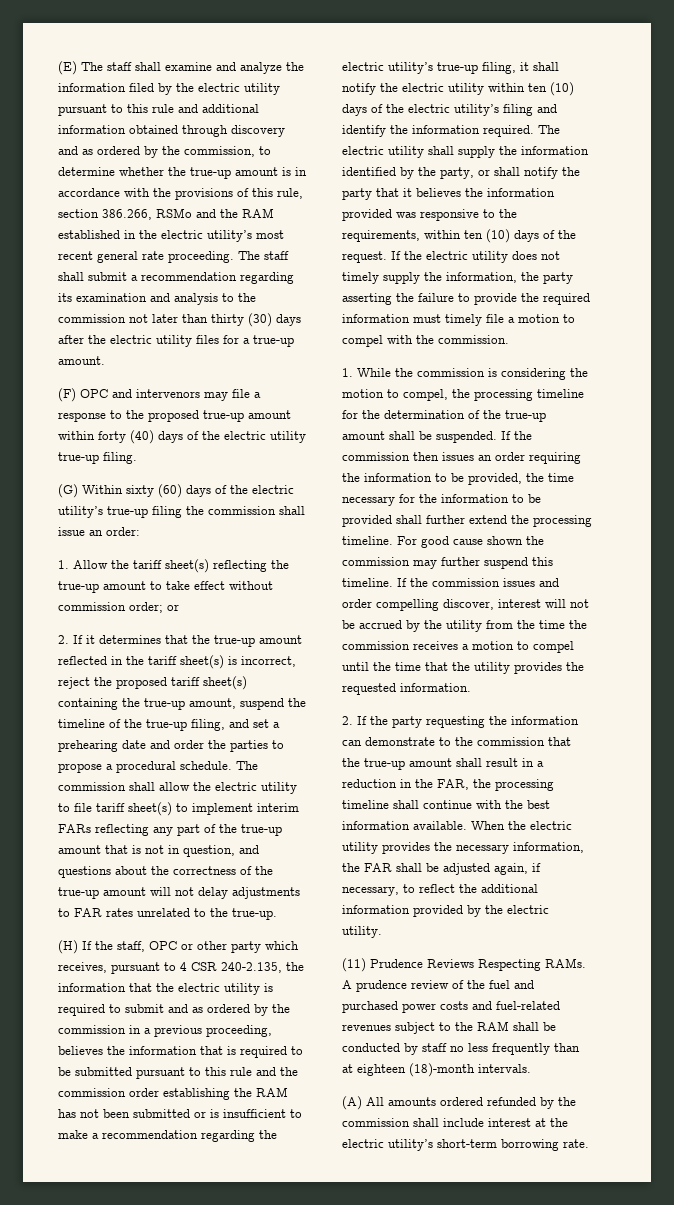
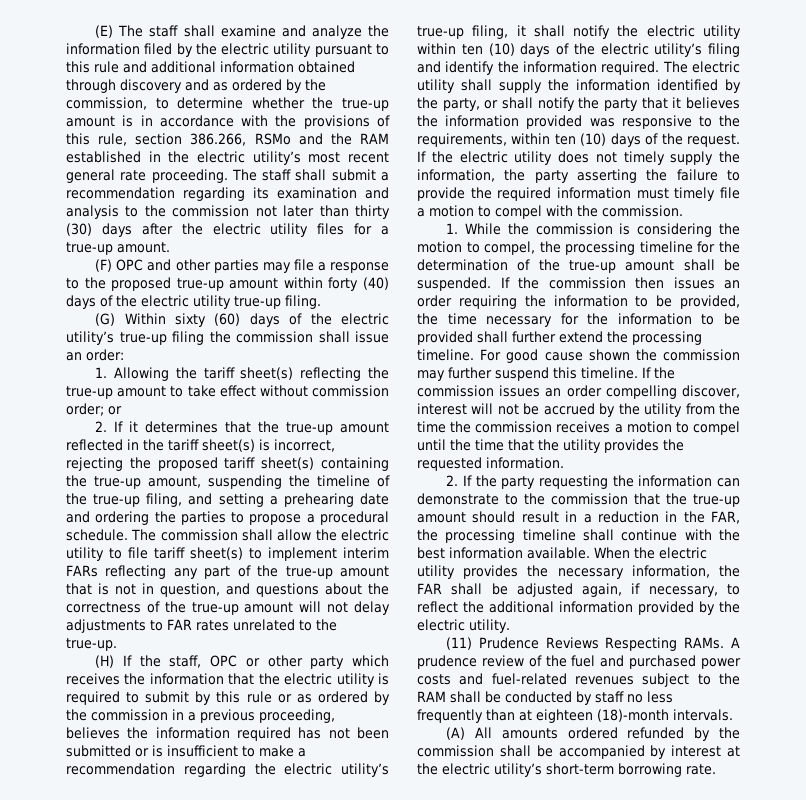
[136,389,200,398] intervenors -> [175,259,259,273] other parties
[73,560,108,569] Allow -> [114,367,170,381] Allowing
[58,677,90,689] reject -> [66,457,123,471] rejecting
[240,698,284,710] suspend -> [208,475,282,489] suspending
[253,719,269,728] set -> [218,493,264,507] setting
[174,740,204,749] order -> [95,511,150,525] ordering
[58,962,282,974] receives, pursuant to 4 CSR 240-2.135, -> [66,673,120,685] receives
[168,1004,188,1013] and -> [195,691,292,705] by this rule or
[200,1046,303,1058] [58,1067,298,1079] [58,1087,288,1100] that is required to be submitted pursuant to this rule and the commission order establishing the RAM -> [237,727,291,741] required
[539,578,559,587] and -> [545,388,562,397] an
[456,758,482,767] shall -> [472,511,516,523] should
[443,1118,484,1127] include -> [536,745,667,759] be accompanied by

